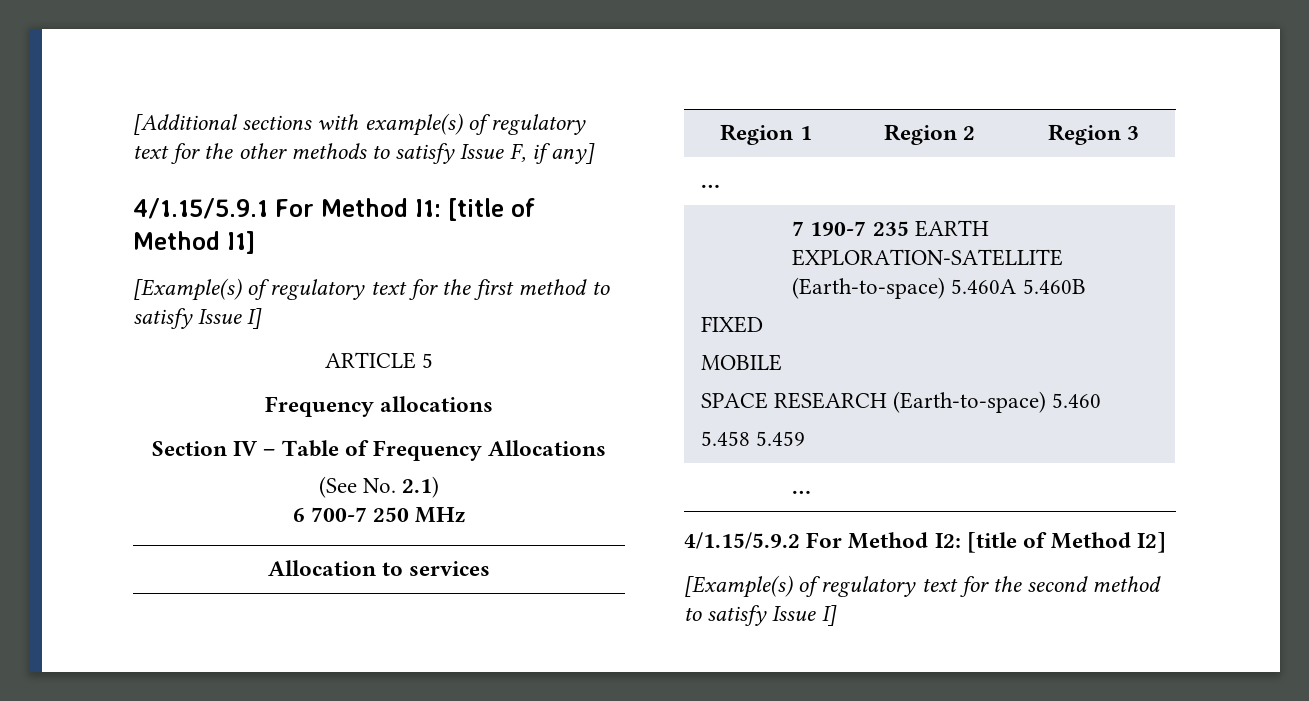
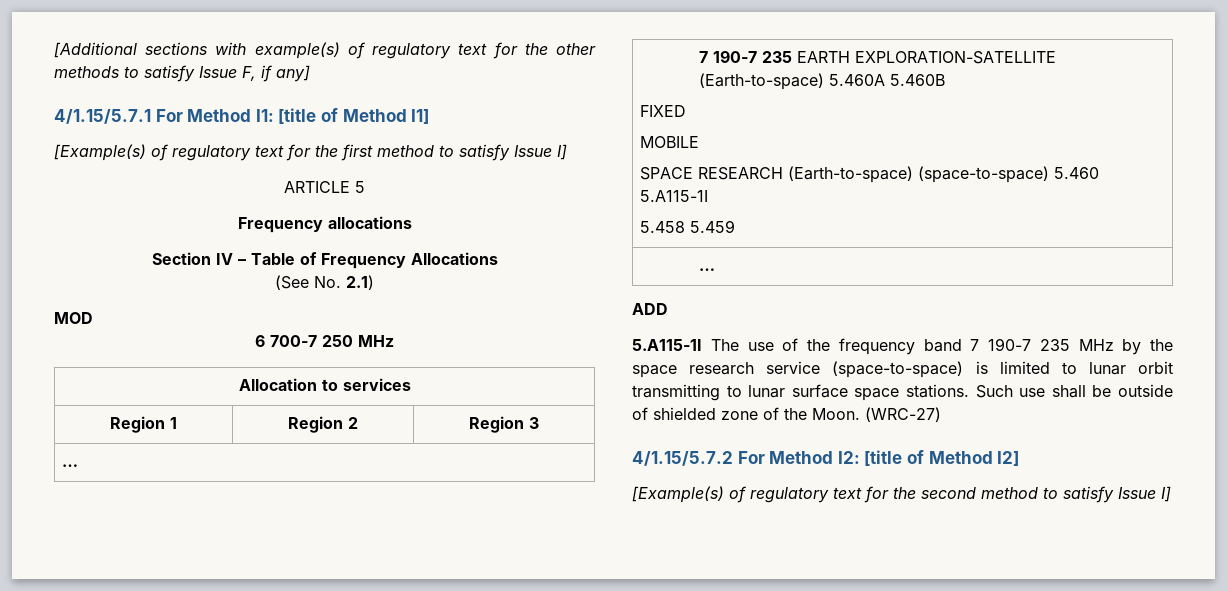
[133,198,268,219] 4/1.15/5.9.1 -> [54,109,151,124] 4/1.15/5.7.1
(440, 487) none -> [54,312,93,324] // MOD
(1047, 402) none -> [918,166,1050,183] (space-to-space)
(1102, 400) none -> [640,190,709,202] 5.A115-1I
[684,532,800,549] 4/1.15/5.9.2 -> [632,303,668,315] [632,338,1173,355] [632,361,1173,378] [632,384,1173,401] [632,407,941,422] [632,451,733,466] ADD // 5.A115-1I The use of the frequency band 7 190-7 235 MHz by the space research service (space-to-space) is limited to lunar orbit transmitting to lunar surface space stations. Such use shall be outside of shielded zone of the Moon. (WRC-27) // 4/1.15/5.7.2

